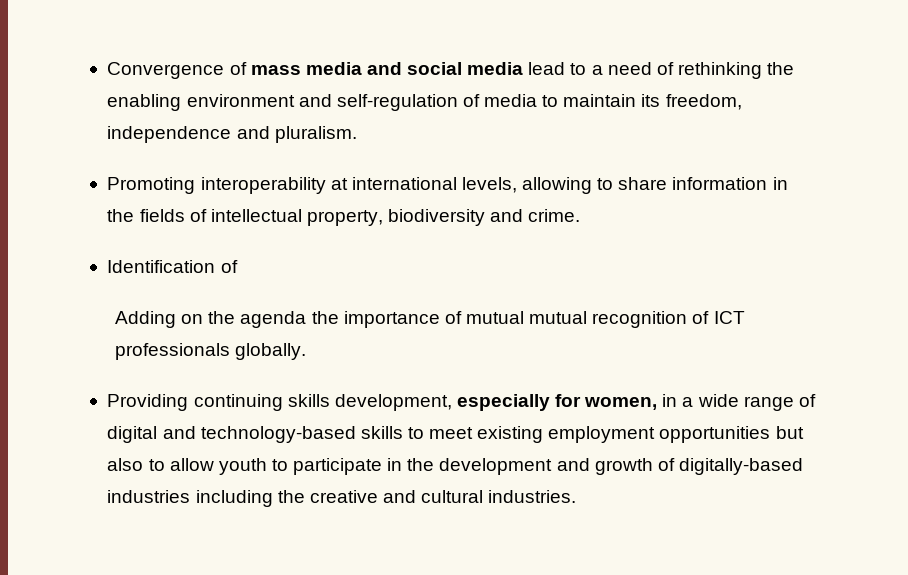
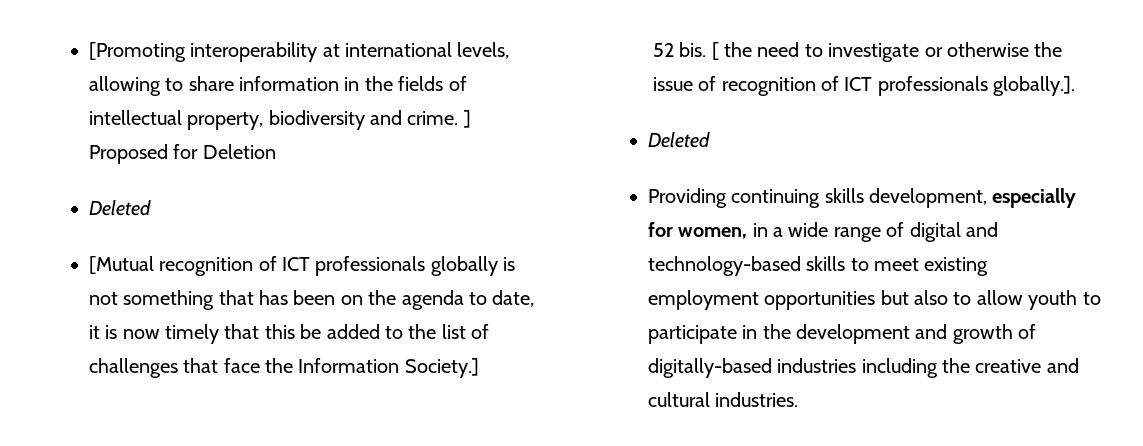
[107,62,795,79] [107,94,742,111] [107,126,357,143] [107,177,196,194] Convergence of mass media and social media lead to a need of rethinking the enabling environment and self-regulation of media to maintain its freedom, independence and pluralism. // Promoting -> [88,42,186,62] [Promoting
[107,260,238,273] [115,311,745,328] [115,343,307,360] // Identification of // Adding on the agenda the importance of mutual mutual recognition of ICT professionals globally. -> [463,110,471,128] [88,144,276,164] [88,200,151,216] [88,256,516,276] [88,290,535,310] [88,324,490,344] [88,358,479,378] [652,42,1063,62] [652,76,1076,96] [647,132,710,148] ] Proposed for Deletion // Deleted // [Mutual recognition of ICT professionals globally is not something that has been on the agenda to date, it is now timely that this be added to the list of challenges that face the Information Society.] // 52 bis. [ the need to investigate or otherwise the issue of recognition of ICT professionals globally.]. // Deleted

